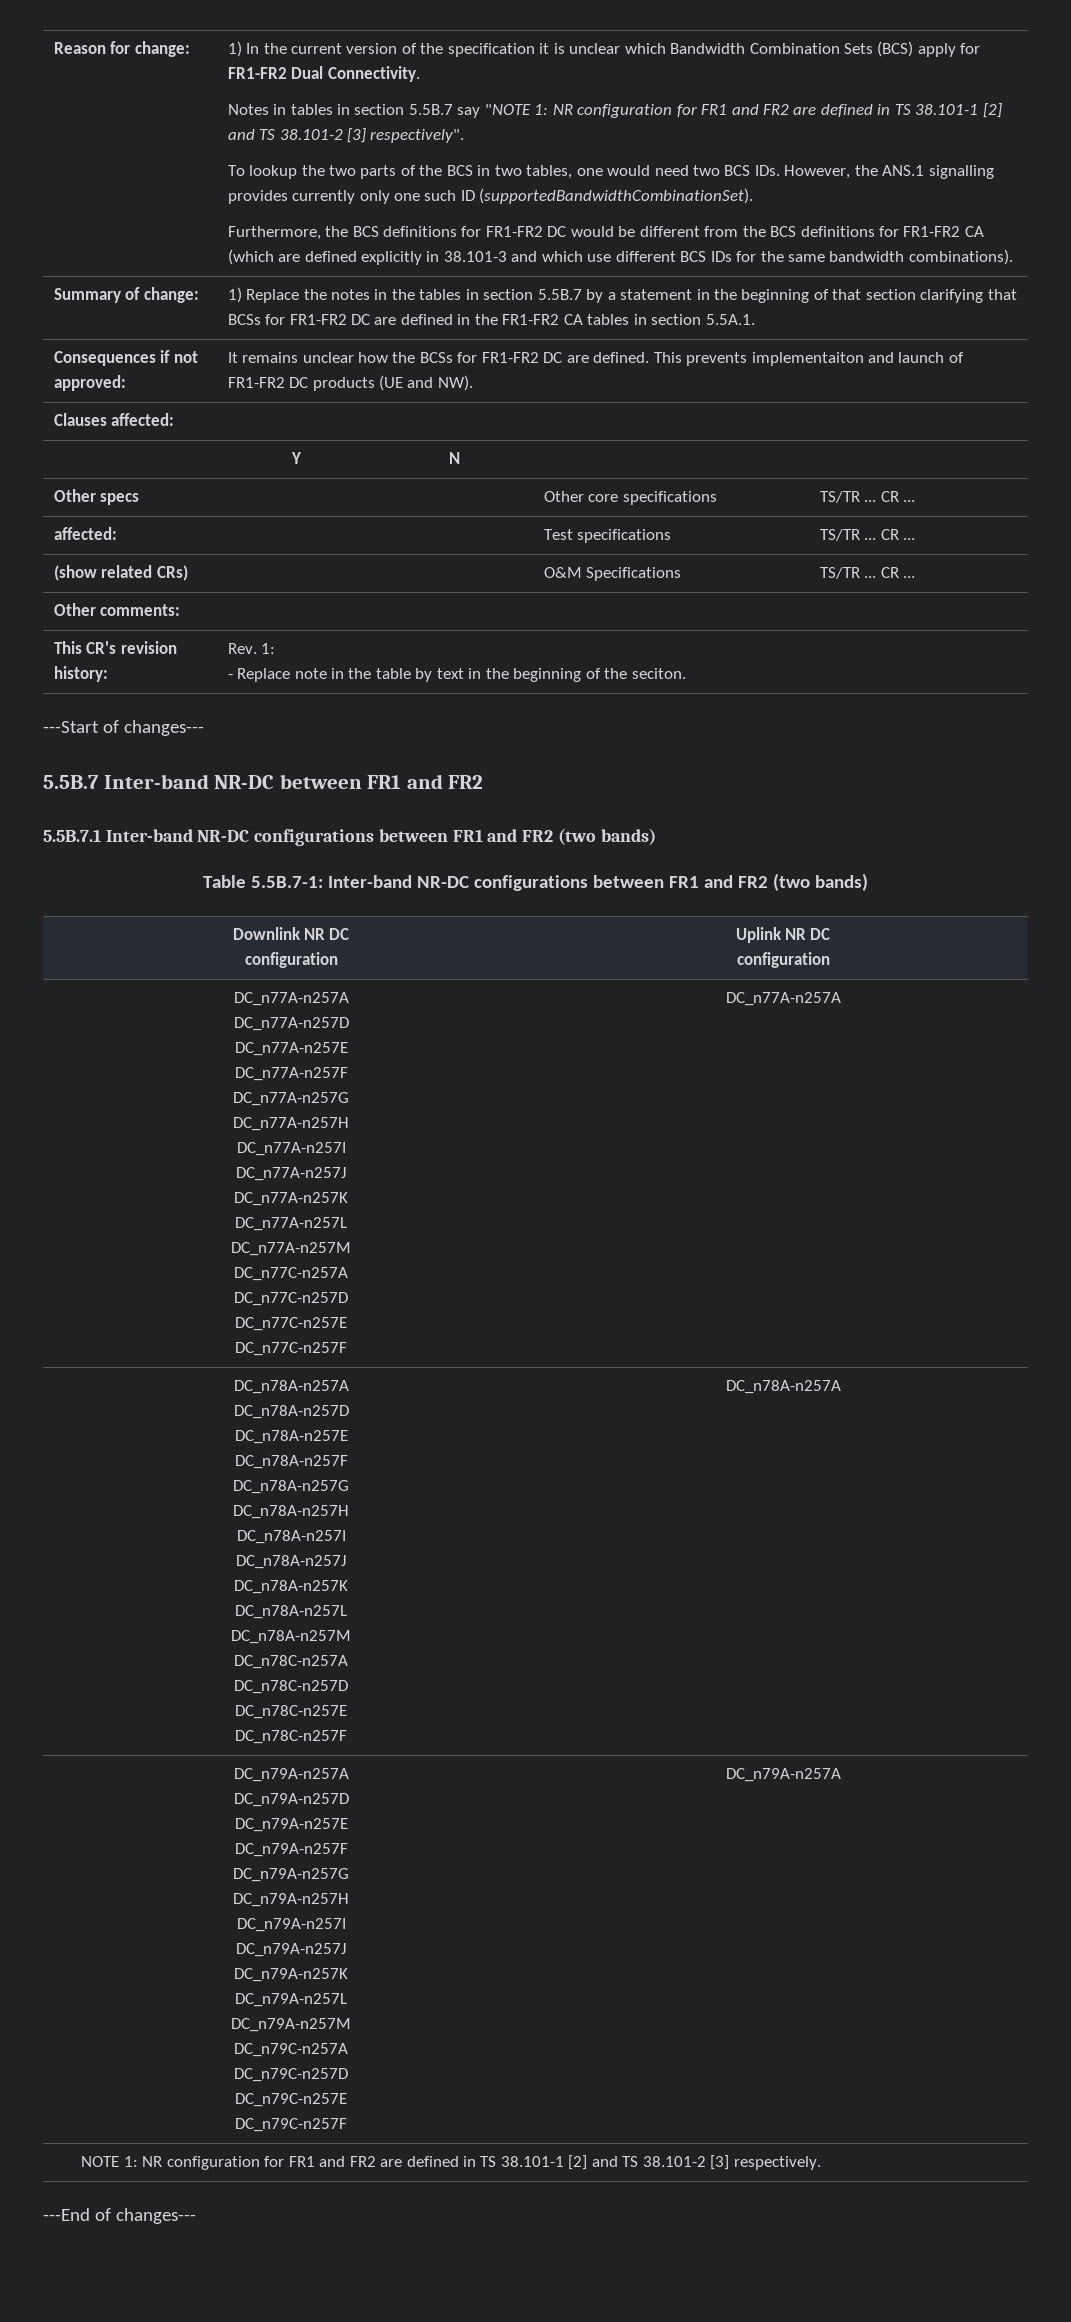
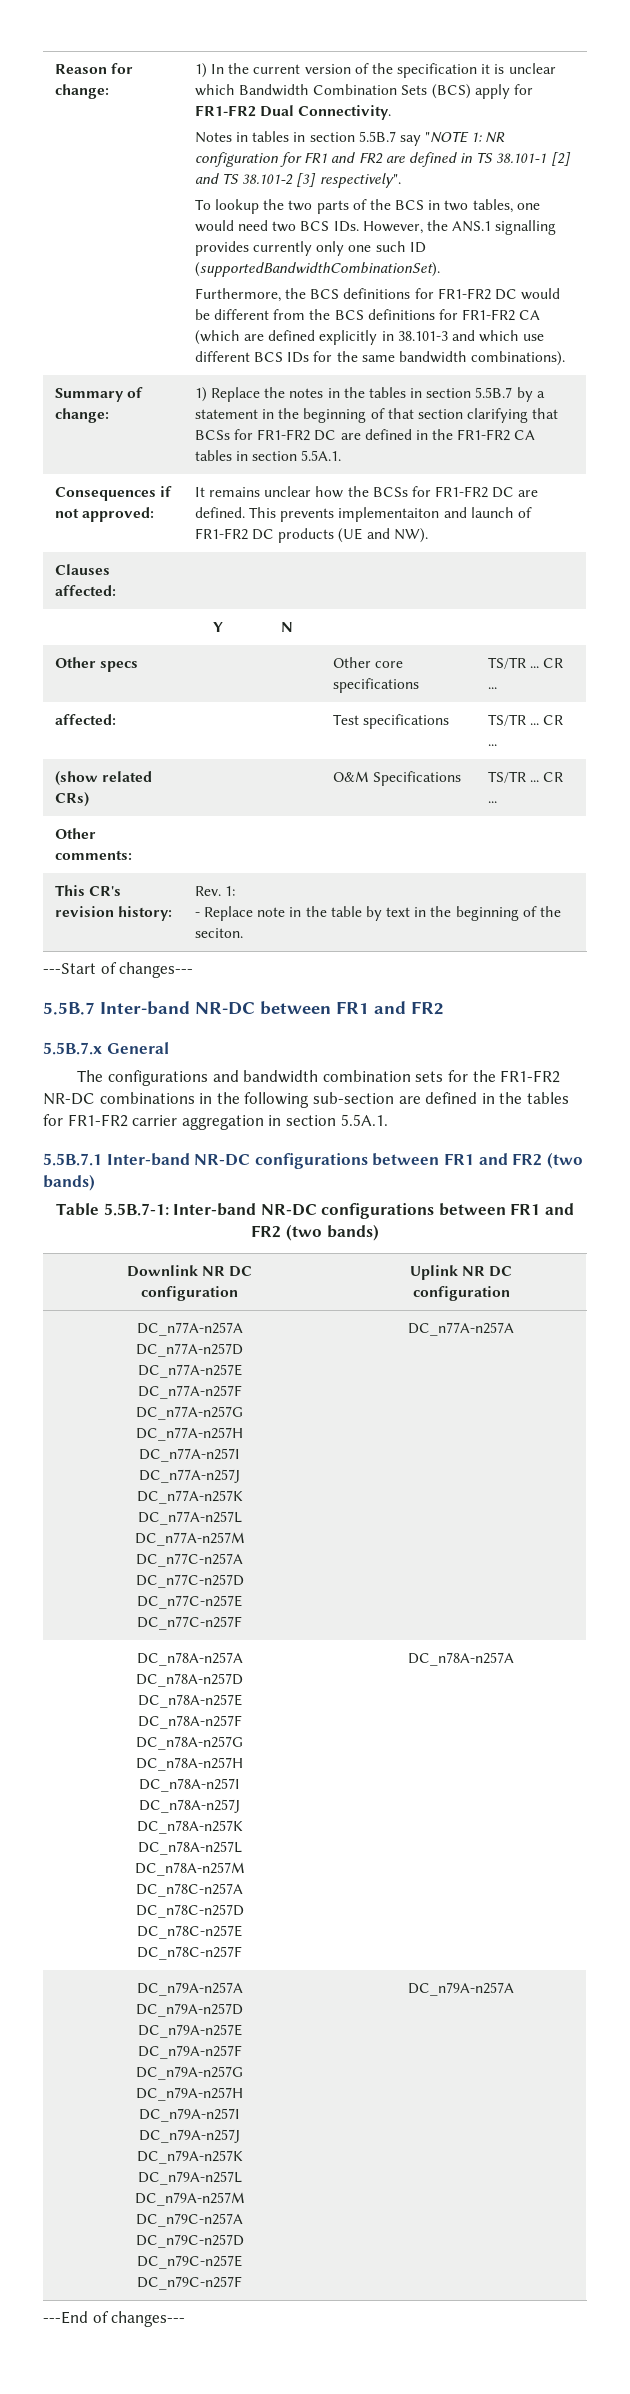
(484, 782) none -> [43,1042,169,1055] [77,1070,561,1086] [43,1092,569,1108] [43,1114,388,1130] // 5.5B.7.x General // The configurations and bandwidth combination sets for the FR1-FR2 NR-DC combinations in the following sub-section are defined in the tables for FR1-FR2 carrier aggregation in section 5.5A.1.
[81,2155,821,2170] // NOTE 1: NR configuration for FR1 and FR2 are defined in TS 38.101-1 [2] and TS 38.101-2 [3] respectively. -> (514, 1989) none

